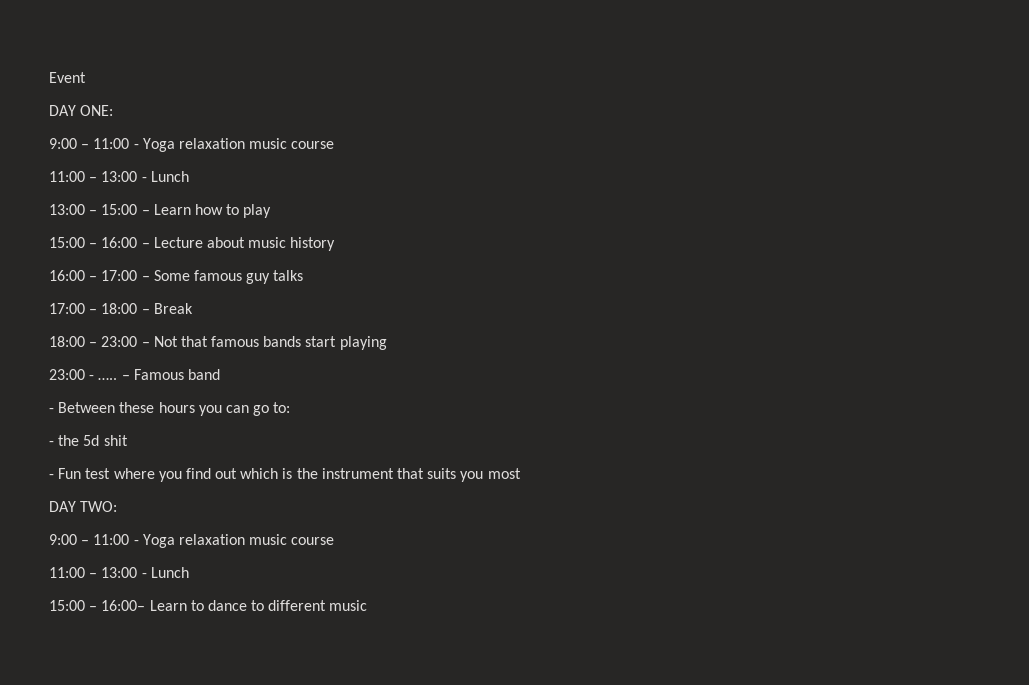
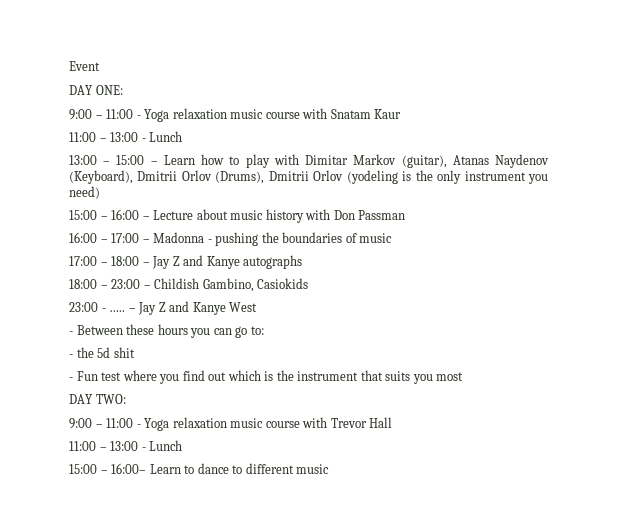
(335, 145) none -> [302,108,402,119] with Snatam Kaur
(272, 211) none -> [273,154,549,168] [69,170,548,184] [69,186,100,199] with Dimitar Markov (guitar), Atanas Naydenov (Keyboard), Dmitrii Orlov (Drums), Dmitrii Orlov (yodeling is the only instrument you need)
(336, 244) none -> [305,209,406,220] with Don Passman
[153,270,304,284] Some famous guy talks -> [153,232,393,246] Madonna - pushing the boundaries of music
[153,303,193,314] Break -> [152,255,303,269] Jay Z and Kanye autographs
[153,336,387,350] Not that famous bands start playing -> [154,278,309,292] Childish Gambino, Casiokids
[133,369,220,380] Famous band -> [138,301,258,315] Jay Z and Kanye West
(335, 541) none -> [302,417,393,428] with Trevor Hall

